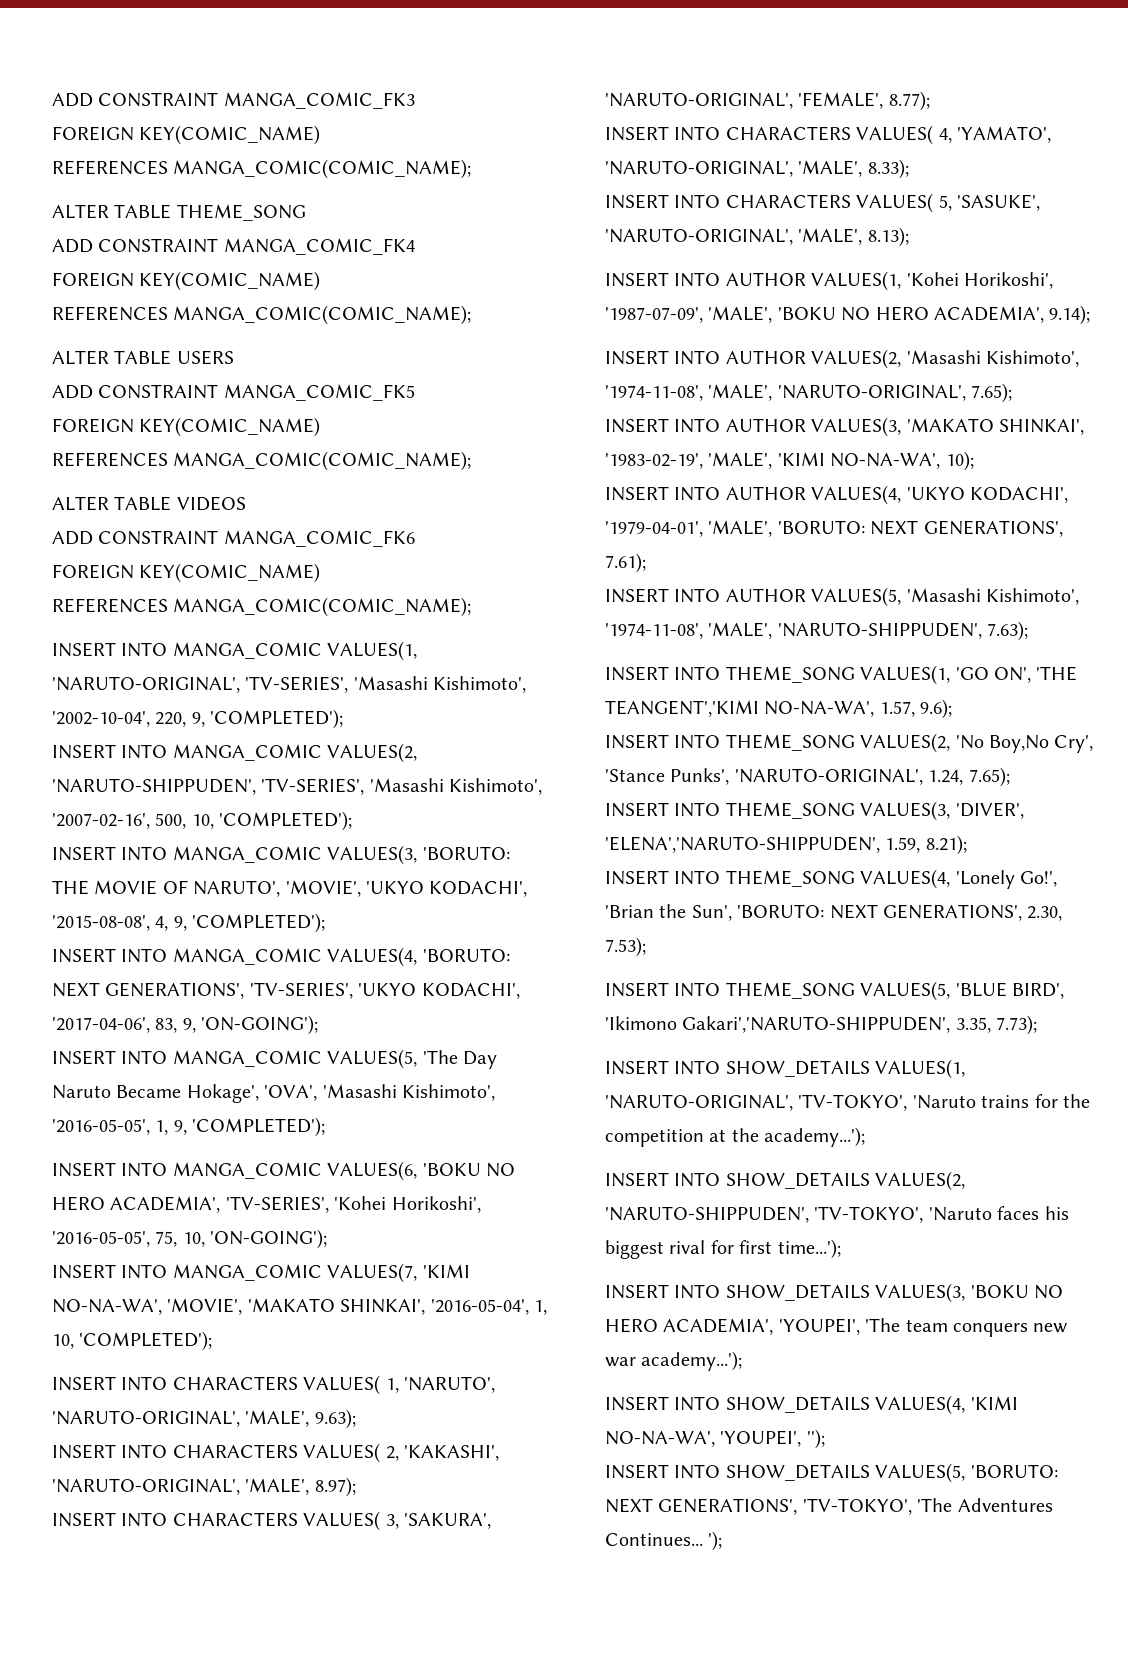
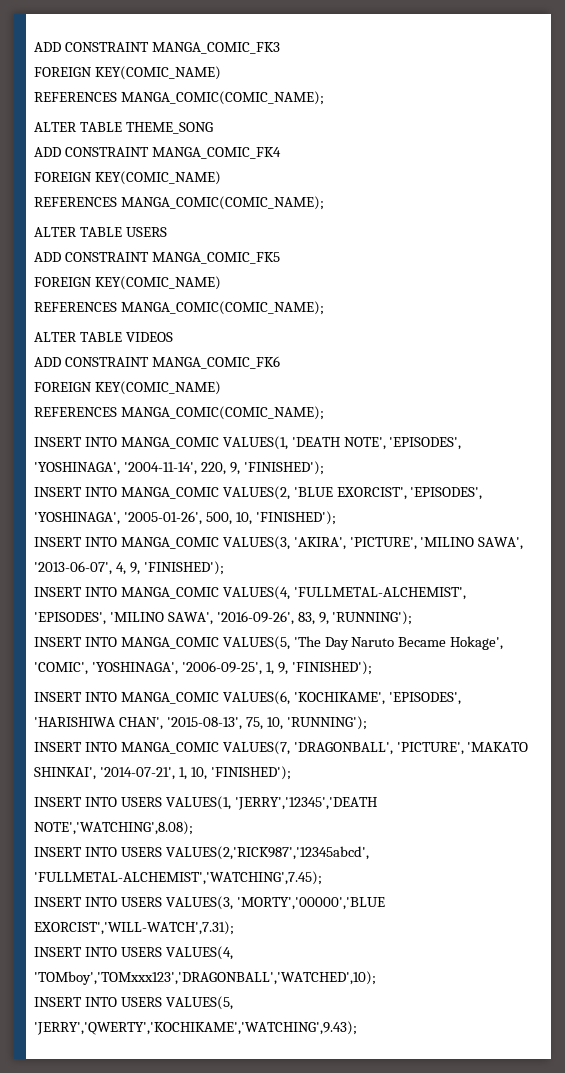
[52,676,527,693] [52,711,150,727] 'NARUTO-ORIGINAL', 'TV-SERIES', 'Masashi Kishimoto', '2002-10-04', -> [291,437,462,450] [34,462,197,475] 'DEATH NOTE', 'EPISODES', 'YOSHINAGA', '2004-11-14',
[210,709,344,729] 'COMPLETED'); -> [243,461,324,475] 'FINISHED');
[52,778,543,795] [52,813,150,829] 'NARUTO-SHIPPUDEN', 'TV-SERIES', 'Masashi Kishimoto', '2007-02-16', -> [293,487,483,500] [34,511,202,525] 'BLUE EXORCIST', 'EPISODES', 'YOSHINAGA', '2005-01-26',
[219,811,353,831] 'COMPLETED'); -> [255,511,336,525] 'FINISHED');
[422,846,510,860] [52,880,528,897] [52,915,150,931] 'BORUTO: THE MOVIE OF NARUTO', 'MOVIE', 'UKYO KODACHI', '2015-08-08', -> [293,537,524,550] [34,561,112,575] 'AKIRA', 'PICTURE', 'MILINO SAWA', '2013-06-07',
[192,913,326,933] 'COMPLETED'); -> [143,561,224,575] 'FINISHED');
[422,948,510,962] [52,982,520,999] [52,1017,150,1033] 'BORUTO: NEXT GENERATIONS', 'TV-SERIES', 'UKYO KODACHI', '2017-04-06', -> [293,587,466,600] [34,611,294,625] 'FULLMETAL-ALCHEMIST', 'EPISODES', 'MILINO SAWA', '2016-09-26',
[201,1015,319,1035] 'ON-GOING'); -> [332,611,413,625] 'RUNNING');
[264,1084,495,1101] [52,1119,150,1135] 'OVA', 'Masashi Kishimoto', '2016-05-05', -> [34,661,262,675] 'COMIC', 'YOSHINAGA', '2006-09-25',
[192,1117,326,1137] 'COMPLETED'); -> [291,661,372,675] 'FINISHED');
[422,1163,515,1177] [52,1196,481,1213] [52,1231,150,1247] 'BOKU NO HERO ACADEMIA', 'TV-SERIES', 'Kohei Horikoshi', '2016-05-05', -> [293,692,461,705] [34,717,242,730] 'KOCHIKAME', 'EPISODES', 'HARISHIWA CHAN', '2015-08-13',
[210,1229,328,1249] 'ON-GOING'); -> [286,716,367,730] 'RUNNING');
[422,1264,470,1278] [52,1298,529,1315] 'KIMI NO-NA-WA', 'MOVIE', 'MAKATO SHINKAI', '2016-05-04', -> [293,742,529,755] [34,767,175,780] 'DRAGONBALL', 'PICTURE', 'MAKATO SHINKAI', '2014-07-21',
[79,1331,213,1351] [52,1375,495,1395] [52,1409,356,1429] [52,1443,499,1463] [52,1477,356,1497] [52,1511,491,1531] [605,91,930,111] [605,125,1051,145] [605,159,909,179] [605,193,1040,213] [605,227,909,247] [605,271,1053,291] [605,305,1091,325] [605,349,1079,369] [605,383,1013,403] [605,417,1084,437] [605,451,974,471] [605,485,1068,505] [605,520,1063,537] [605,553,646,573] [605,587,1079,607] [605,621,1029,641] [605,665,1078,685] [605,699,953,719] [605,733,1094,753] [605,767,1010,787] [605,801,1024,821] [605,835,967,855] [605,869,1057,889] [605,904,1063,921] [605,937,646,957] [605,981,1064,1001] [605,1015,1038,1035] [605,1059,966,1079] [605,1094,1090,1111] [605,1127,866,1147] [605,1171,966,1191] [605,1206,1069,1223] [605,1239,841,1259] [605,1283,1063,1303] [605,1318,1069,1337] [605,1351,743,1371] [605,1395,1018,1415] [605,1429,825,1449] [605,1463,1058,1483] [605,1498,1053,1515] [605,1531,723,1551] 'COMPLETED'); // INSERT INTO CHARACTERS VALUES( 1, 'NARUTO', 'NARUTO-ORIGINAL', 'MALE', 9.63); // INSERT INTO CHARACTERS VALUES( 2, 'KAKASHI', 'NARUTO-ORIGINAL', 'MALE', 8.97); // INSERT INTO CHARACTERS VALUES( 3, 'SAKURA', 'NARUTO-ORIGINAL', 'FEMALE', 8.77); // INSERT INTO CHARACTERS VALUES( 4, 'YAMATO', 'NARUTO-ORIGINAL', 'MALE', 8.33); // INSERT INTO CHARACTERS VALUES( 5, 'SASUKE', 'NARUTO-ORIGINAL', 'MALE', 8.13); // INSERT INTO AUTHOR VALUES(1, 'Kohei Horikoshi', '1987-07-09', 'MALE', 'BOKU NO HERO ACADEMIA', 9.14); // INSERT INTO AUTHOR VALUES(2, 'Masashi Kishimoto', '1974-11-08', 'MALE', 'NARUTO-ORIGINAL', 7.65); // INSERT INTO AUTHOR VALUES(3, 'MAKATO SHINKAI', '1983-02-19', 'MALE', 'KIMI NO-NA-WA', 10); // INSERT INTO AUTHOR VALUES(4, 'UKYO KODACHI', '1979-04-01', 'MALE', 'BORUTO: NEXT GENERATIONS', 7.61); // INSERT INTO AUTHOR VALUES(5, 'Masashi Kishimoto', '1974-11-08', 'MALE', 'NARUTO-SHIPPUDEN', 7.63); // INSERT INTO THEME_SONG VALUES(1, 'GO ON', 'THE TEANGENT','KIMI NO-NA-WA', 1.57, 9.6); // INSERT INTO THEME_SONG VALUES(2, 'No Boy,No Cry', 'Stance Punks', 'NARUTO-ORIGINAL', 1.24, 7.65); // INSERT INTO THEME_SONG VALUES(3, 'DIVER', 'ELENA','NARUTO-SHIPPUDEN', 1.59, 8.21); // INSERT INTO THEME_SONG VALUES(4, 'Lonely Go!', 'Brian the Sun', 'BORUTO: NEXT GENERATIONS', 2.30, 7.53); // INSERT INTO THEME_SONG VALUES(5, 'BLUE BIRD', 'Ikimono Gakari','NARUTO-SHIPPUDEN', 3.35, 7.73); // INSERT INTO SHOW_DETAILS VALUES(1, 'NARUTO-ORIGINAL', 'TV-TOKYO', 'Naruto trains for the competition at the academy...'); // INSERT INTO SHOW_DETAILS VALUES(2, 'NARUTO-SHIPPUDEN', 'TV-TOKYO', 'Naruto faces his biggest rival for first time...'); // INSERT INTO SHOW_DETAILS VALUES(3, 'BOKU NO HERO ACADEMIA', 'YOUPEI', 'The team conquers new war academy...'); // INSERT INTO SHOW_DETAILS VALUES(4, 'KIMI NO-NA-WA', 'YOUPEI', ''); // INSERT INTO SHOW_DETAILS VALUES(5, 'BORUTO: NEXT GENERATIONS', 'TV-TOKYO', 'The Adventures Continues... '); -> [210,766,291,780] [34,796,377,810] [34,821,193,835] [34,846,369,860] [34,871,322,885] [34,896,385,910] [34,921,234,935] [34,946,233,960] [34,971,376,985] [34,996,233,1010] [34,1021,357,1035] 'FINISHED'); // INSERT INTO USERS VALUES(1, 'JERRY','12345','DEATH NOTE','WATCHING',8.08); // INSERT INTO USERS VALUES(2,'RICK987','12345abcd', 'FULLMETAL-ALCHEMIST','WATCHING',7.45); // INSERT INTO USERS VALUES(3, 'MORTY','00000','BLUE EXORCIST','WILL-WATCH',7.31); // INSERT INTO USERS VALUES(4, 'TOMboy','TOMxxx123','DRAGONBALL','WATCHED',10); // INSERT INTO USERS VALUES(5, 'JERRY','QWERTY','KOCHIKAME','WATCHING',9.43);

